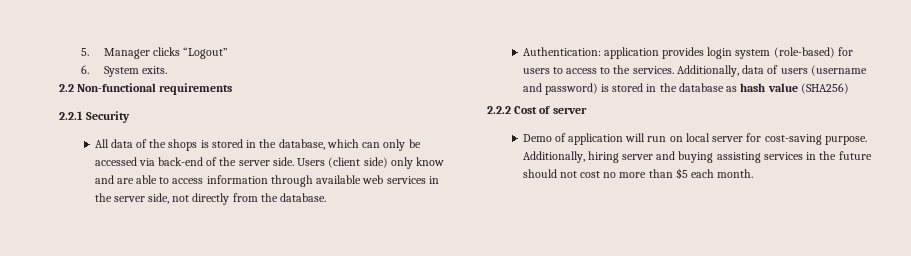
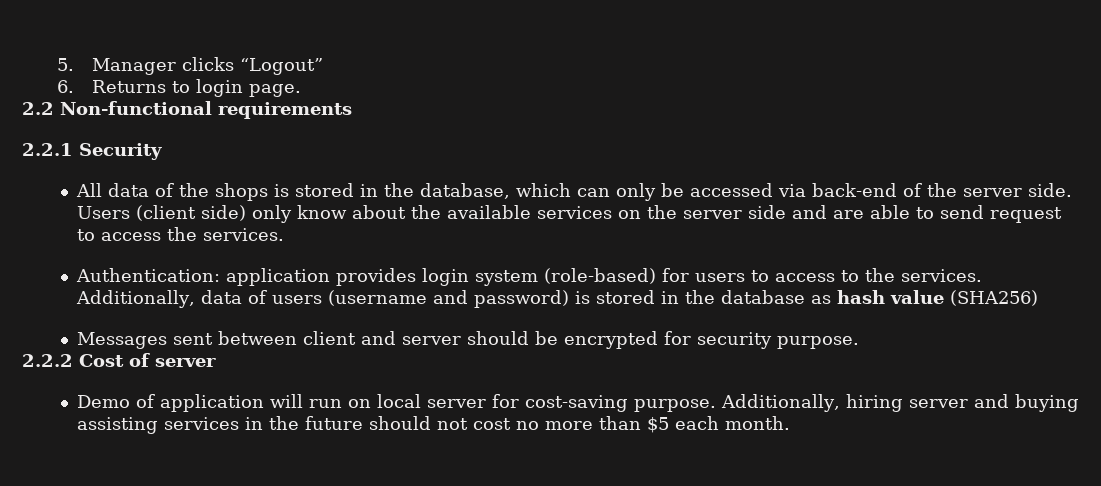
[103,66,167,77] System exits. -> [92,79,302,97] Returns to login page.
[94,175,439,187] [94,193,327,205] and are able to access information through available web services in the server side, not directly from the database. -> [351,205,1062,223] [76,227,284,241] about the available services on the server side and are able to send request to access the services.
(849, 88) none -> [76,331,859,349] // Messages sent between client and server should be encrypted for security purpose.

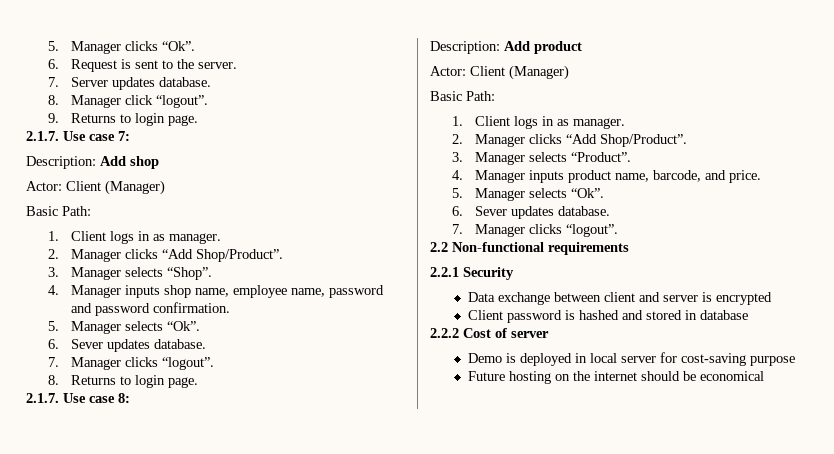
[240,58,324,75] [57,79,302,97] “Logout” // 6. Returns to login page. -> [161,41,195,51] [48,59,237,72] [48,77,211,90] [48,95,208,108] [48,113,198,126] [26,131,130,141] [26,156,159,169] [26,180,165,195] [26,206,91,216] [48,231,221,244] [48,249,283,262] [48,267,212,280] [48,285,384,298] [70,302,230,316] [48,321,200,334] [48,339,206,352] [48,357,214,370] [48,375,198,388] [26,393,130,403] [430,41,582,54] [430,65,569,80] [430,91,495,101] [452,116,625,129] [452,134,687,147] [452,152,631,165] [452,170,761,183] [452,188,604,201] [452,206,610,219] [452,224,618,237] “Ok”. // 6. Request is sent to the server. // 7. Server updates database. // 8. Manager click “logout”. // 9. Returns to login page. // 2.1.7. Use case 7: // Description: Add shop // Actor: Client (Manager) // Basic Path: // 1. Client logs in as manager. // 2. Manager clicks “Add Shop/Product”. // 3. Manager selects “Shop”. // 4. Manager inputs shop name, employee name, password and password confirmation. // 5. Manager selects “Ok”. // 6. Sever updates database. // 7. Manager clicks “logout”. // 8. Returns to login page. // 2.1.7. Use case 8: // Description: Add product // Actor: Client (Manager) // Basic Path: // 1. Client logs in as manager. // 2. Manager clicks “Add Shop/Product”. // 3. Manager selects “Product”. // 4. Manager inputs product name, barcode, and price. // 5. Manager selects “Ok”. // 6. Sever updates database. // 7. Manager clicks “logout”.
[75,183,1072,201] [76,205,1062,223] [76,227,284,241] [75,268,982,286] [75,290,1038,308] [76,332,213,349] All data of the shops is stored in the database, which can only be accessed via back-end of the server side. Users (client side) only know about the available services on the server side and are able to send request to access the services. // Authentication: application provides login system (role-based) for users to access to the services. Additionally, data of users (username and password) is stored in the database as hash value (SHA256) // Messages sent -> [468,292,551,305] Data exchange
[466,331,558,345] should be -> [702,292,713,302] is
[663,331,859,349] for security purpose. -> [468,310,749,323] // Client password is hashed and stored in database
[135,394,1079,412] [76,416,790,434] of application will run on local server for cost-saving purpose. Additionally, hiring server and buying assisting services in the future should not cost no more than $5 each month. -> [506,352,796,366] [468,371,765,384] is deployed in local server for cost-saving purpose // Future hosting on the internet should be economical

